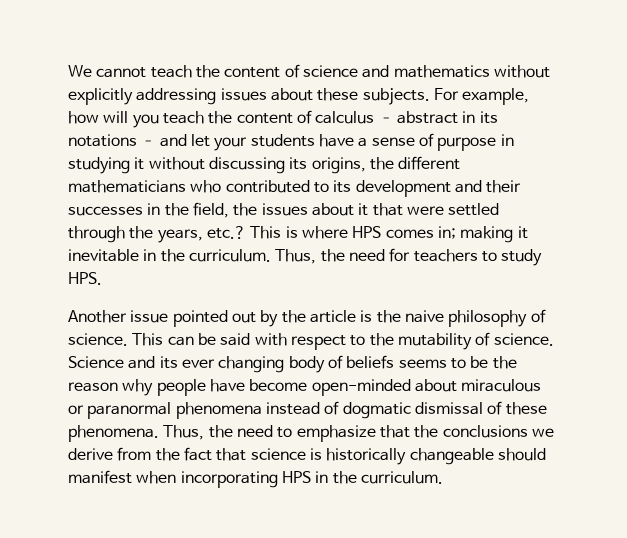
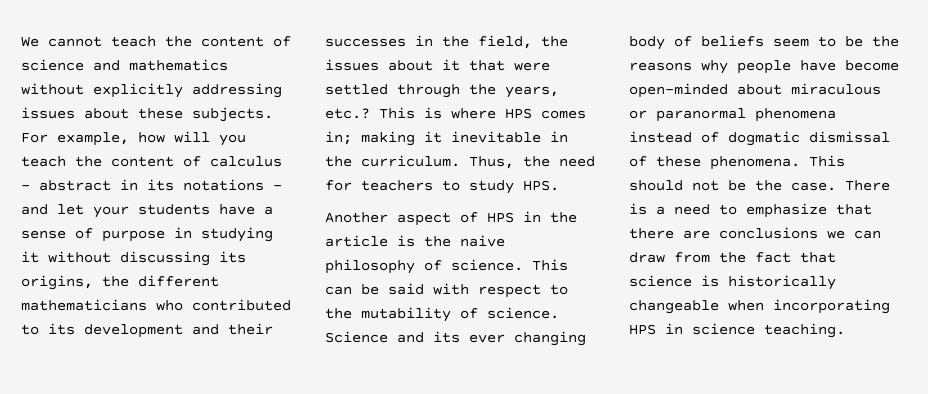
[130,310,279,327] issue pointed out by -> [397,211,541,226] aspect of HPS in
[398,359,447,368] seems -> [773,38,809,47] seem
[68,382,118,392] reason -> [629,62,692,71] reasons
[163,425,554,442] [68,448,113,460] Thus, the need to emphasize that the conclusions we derive -> [809,155,845,167] [629,180,890,191] [629,203,872,218] [629,227,881,239] [629,252,665,263] This should not be the case. There is a need to emphasize that there are conclusions we can draw
[497,448,546,461] [68,470,132,484] should manifest -> (719, 307) none
[332,471,443,484] the curriculum. -> [692,323,845,338] science teaching.

